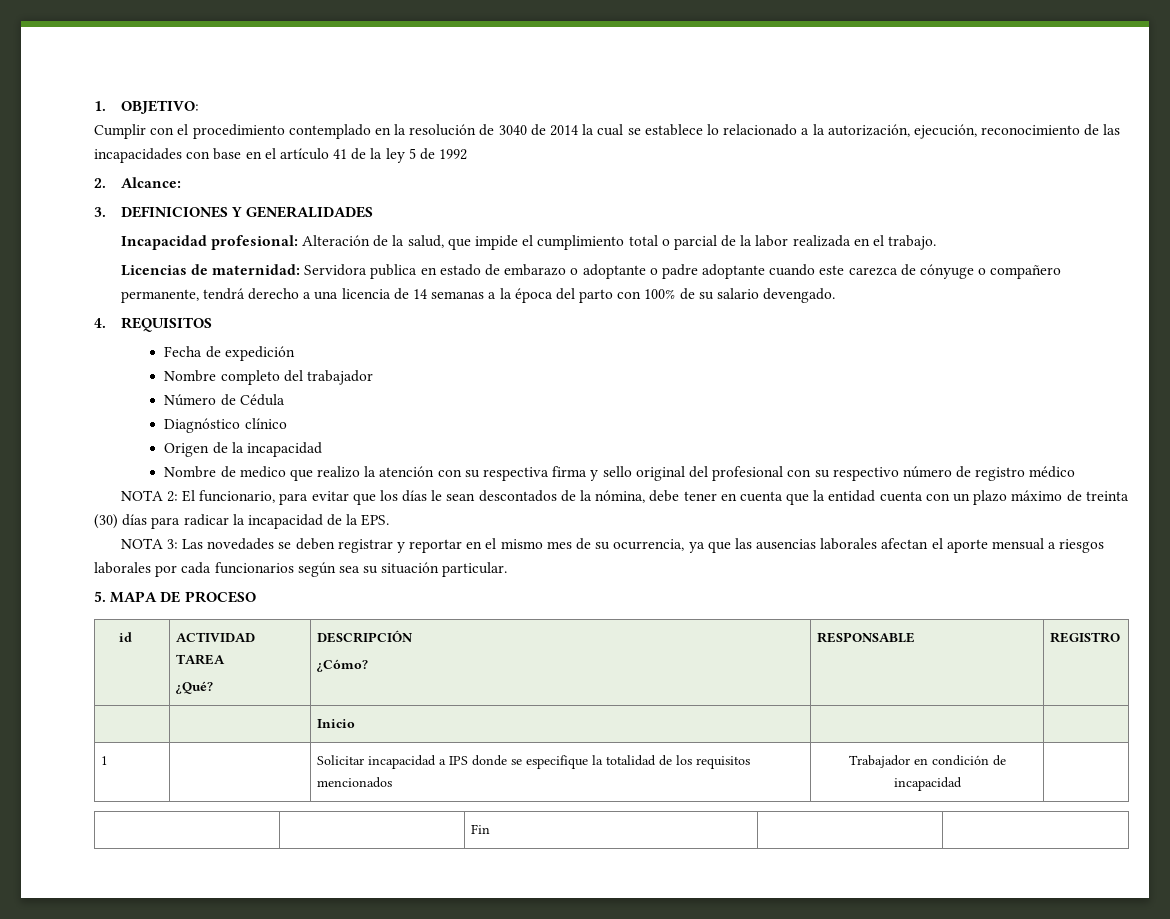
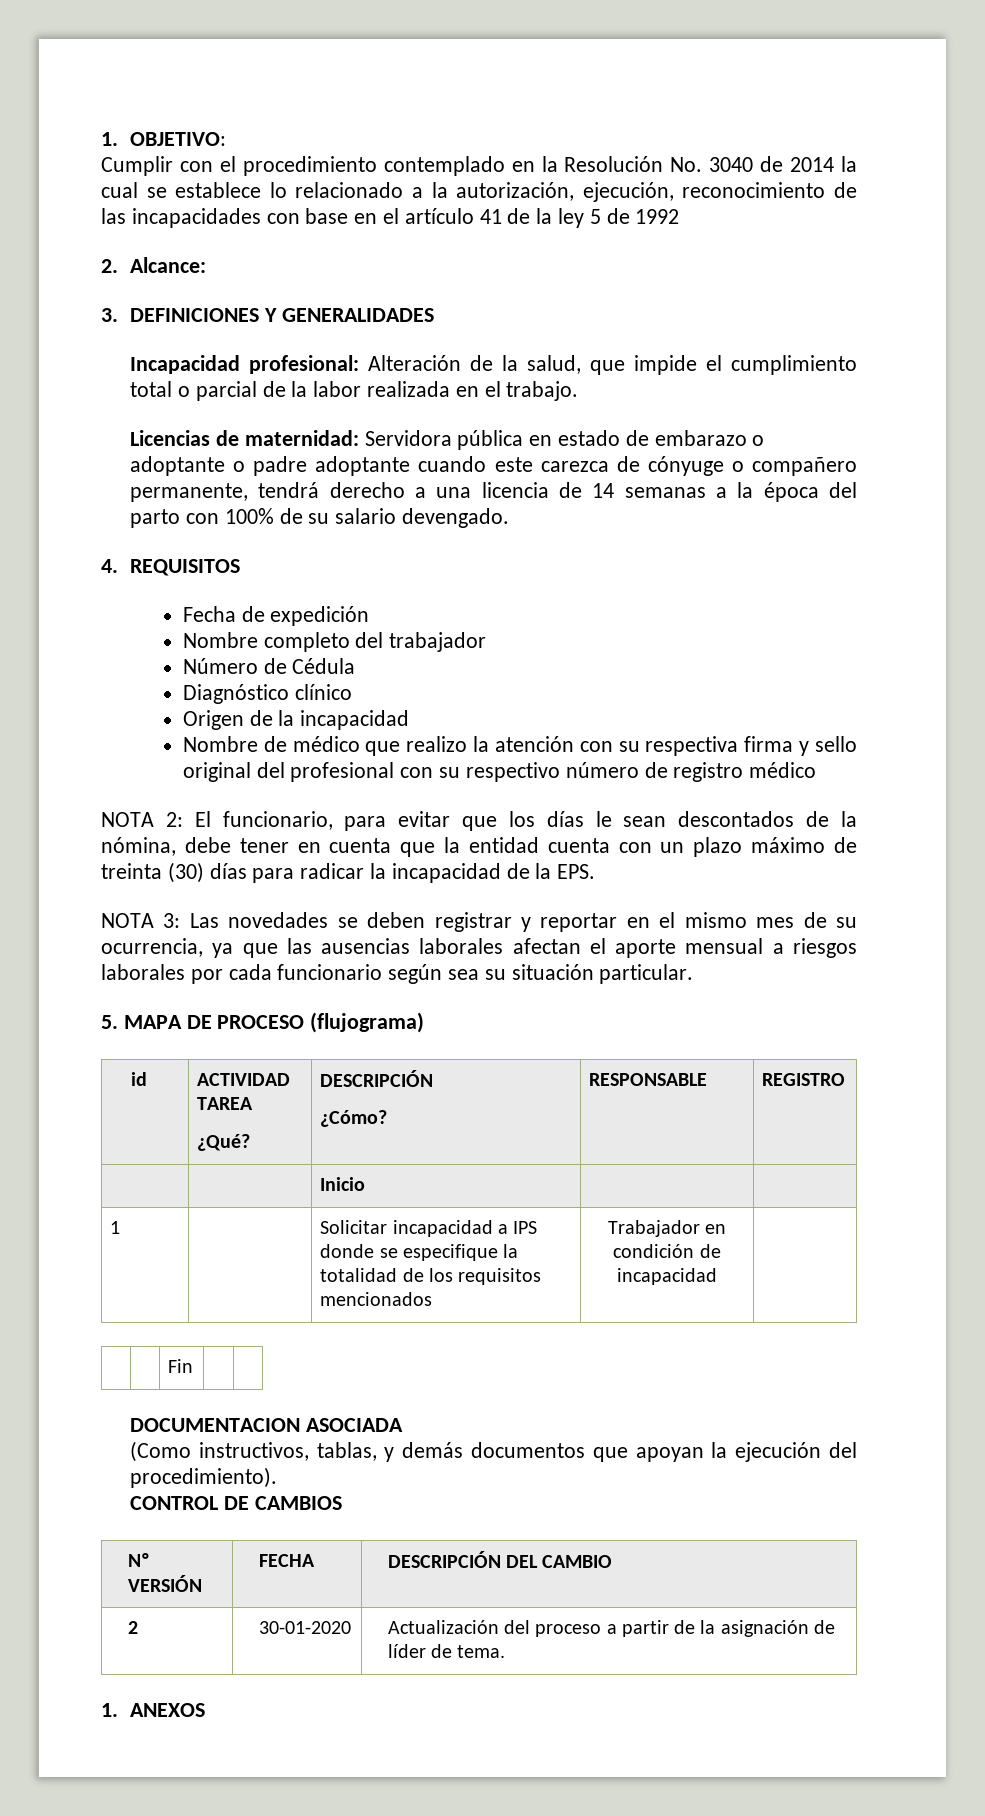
[409,124,495,136] resolución de -> [564,156,703,172] Resolución No.
[370,264,418,279] publica -> [457,430,524,450] pública
[239,466,286,478] medico -> [292,736,360,752] médico
[214,562,294,574] funcionarios -> [277,964,383,980] funcionario
(256, 597) none -> [310,1012,425,1033] (flujograma)
(490, 829) none -> [130,1418,403,1432] [130,1441,857,1462] [130,1467,278,1488] [130,1496,342,1510] [127,1553,150,1567] [127,1575,202,1592] [258,1554,315,1567] [387,1551,613,1568] [127,1621,138,1634] [258,1621,351,1634] [387,1620,835,1637] [387,1644,506,1658] [101,1703,206,1717] // DOCUMENTACION ASOCIADA // (Como instructivos, tablas, y demás documentos que apoyan la ejecución del procedimiento). // CONTROL DE CAMBIOS // Nº VERSIÓN | FECHA | DESCRIPCIÓN DEL CAMBIO // 2 | 30-01-2020 | Actualización del proceso a partir de la asignación de líder de tema. // 1. ANEXOS

